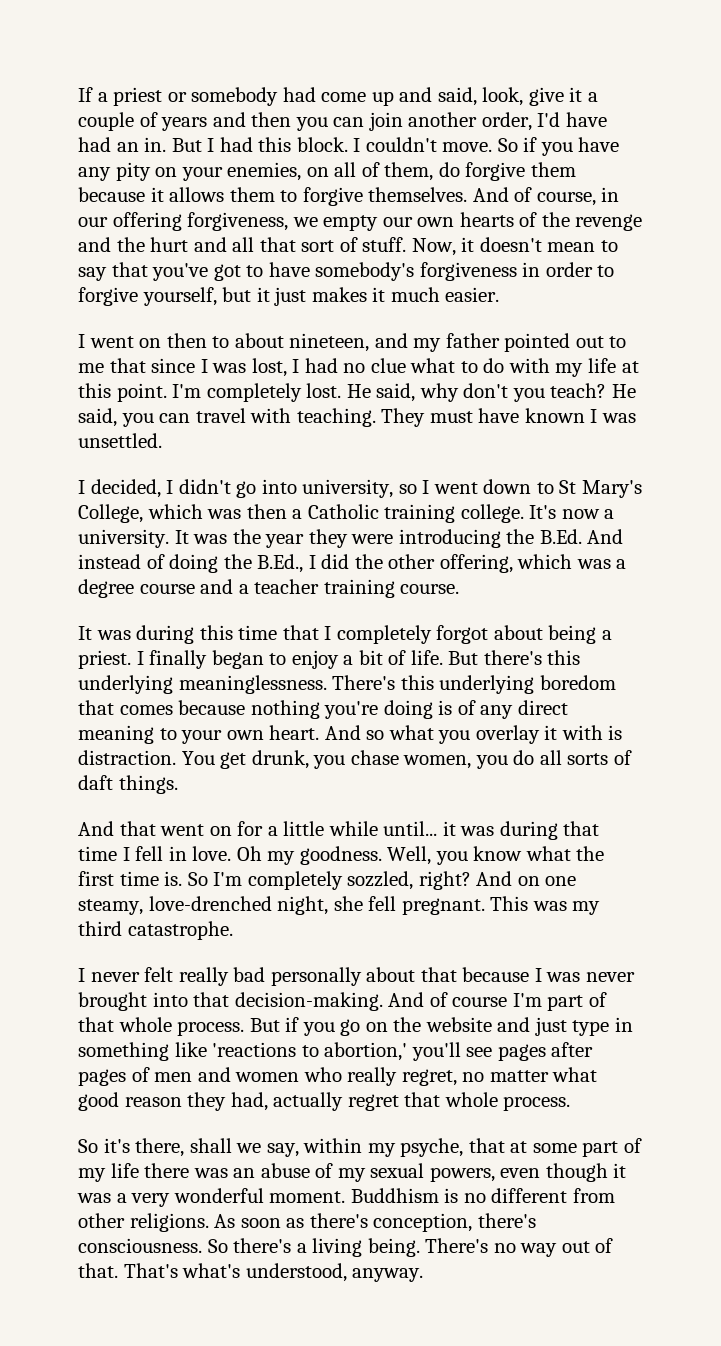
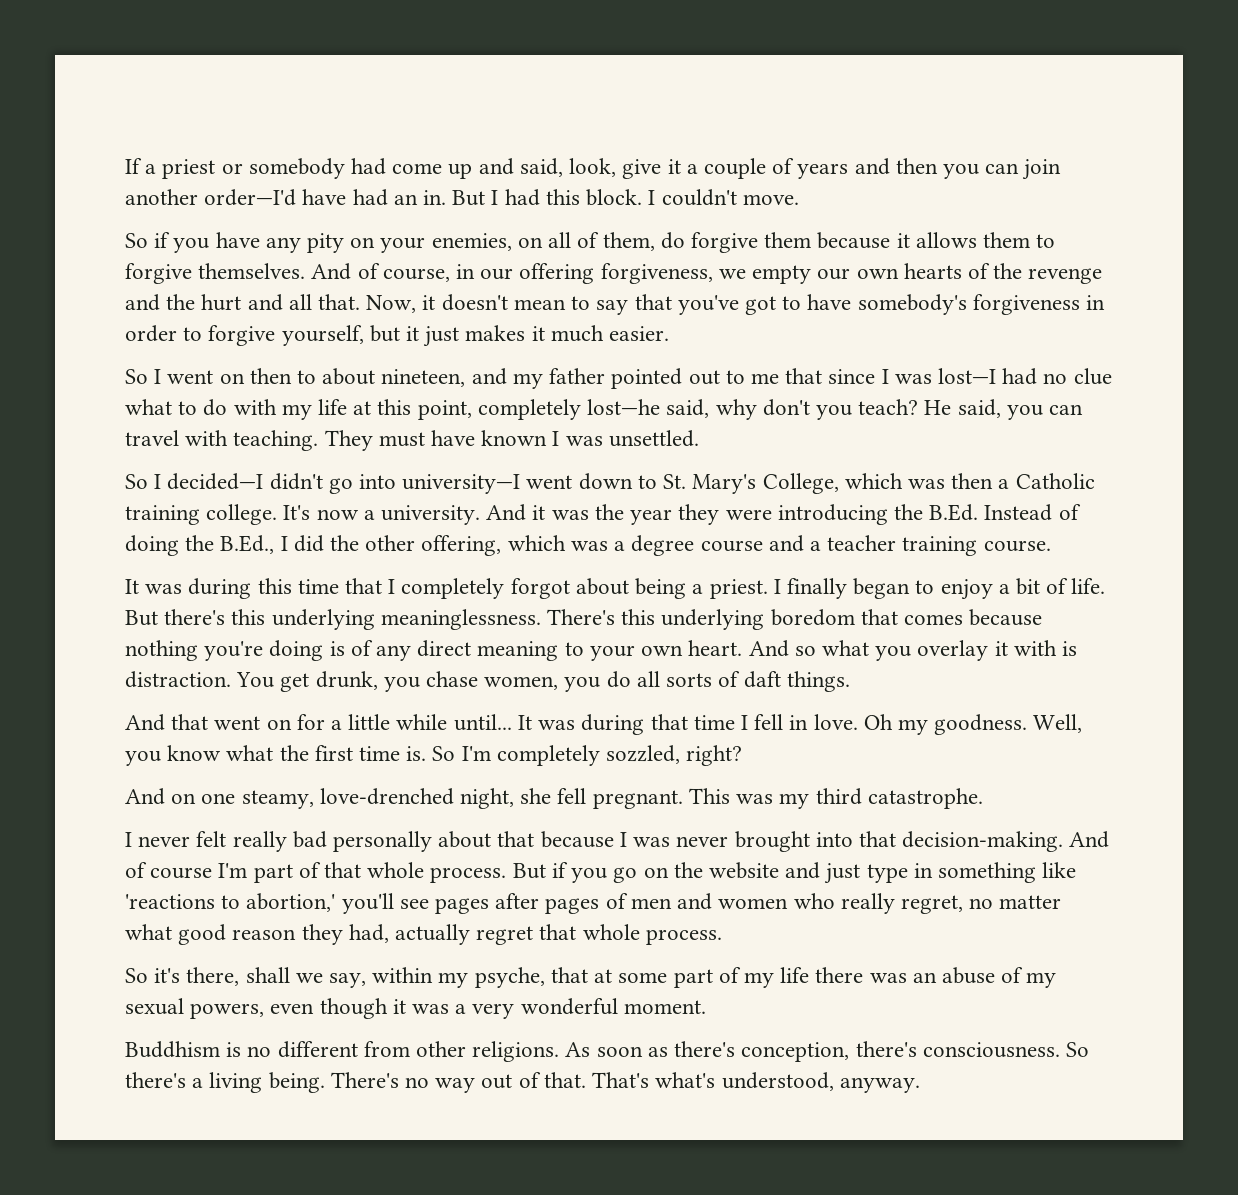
[481,112,561,131] order, I'd -> [204,189,297,206] order—I'd
(493, 147) none -> (799, 199) //
[259,237,407,252] that sort of stuff. -> [318,294,361,310] that.
(500, 294) none -> [125,369,148,384] So
[251,358,300,377] lost, I -> [937,368,996,384] lost—I
[116,383,371,402] point. I'm completely lost. He -> [417,399,661,420] point, completely lost—he
[78,479,430,498] I decided, I didn't go into university, so I -> [125,473,521,494] So I decided—I didn't go into university—I
[559,480,577,494] St -> [663,474,687,489] St.
[174,530,189,544] It -> [486,504,546,521] And it
[587,529,624,544] [78,554,141,569] And instead -> [984,504,1053,521] Instead
[442,821,456,836] it -> [517,715,532,730] It
(471, 880) none -> (743, 755) //
(346, 1197) none -> (706, 1007) //

